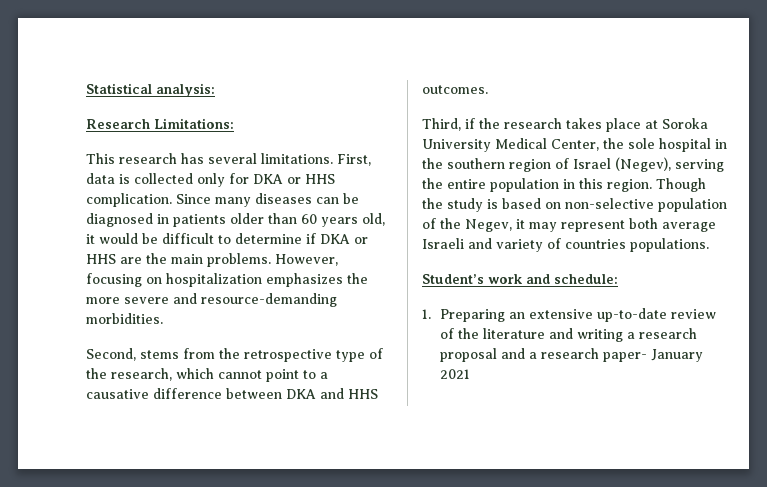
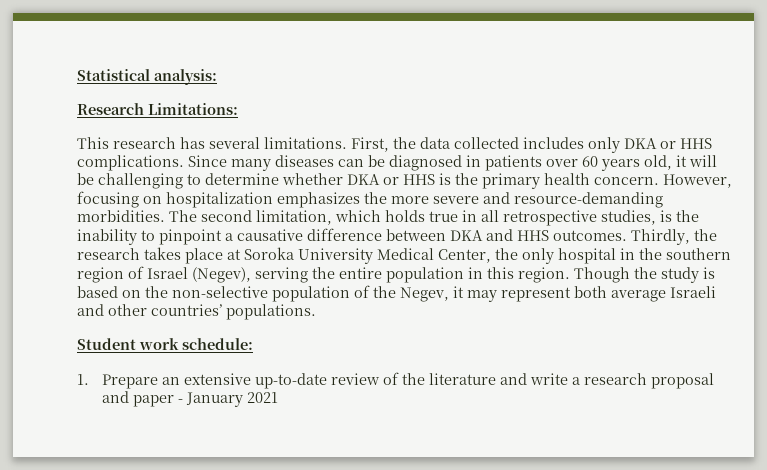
[86,173,335,187] [86,193,172,207] data is collected only for DKA or HHS complication. -> [393,137,712,153] [77,155,184,171] the data collected includes only DKA or HHS complications.
[230,213,297,224] older than -> [546,159,578,167] over
[99,233,214,244] would be difficult -> [689,155,717,167] [77,173,183,189] will be challenging
[306,233,368,244] [86,253,271,267] if DKA or HHS are the main problems. -> [282,173,659,189] whether DKA or HHS is the primary health concern.
[86,348,383,362] [86,368,316,382] // Second, stems from the retrospective type of the research, which cannot point to -> [169,210,699,226] [77,229,222,245] The second limitation, which holds true in all retrospective studies, is the inability to pinpoint
[422,118,475,131] // Third, if -> [631,229,690,245] Thirdly,
[628,138,655,149] sole -> [522,248,554,264] only
(561, 205) none -> [145,286,168,298] the
[496,238,709,252] [422,274,550,284] variety of countries populations. // Student’s work and -> [108,304,316,320] [77,338,179,350] other countries’ populations. // Student work
[439,309,505,322] Preparing -> [102,374,159,389] Prepare
[576,329,623,342] writing -> [530,373,569,385] write
[528,348,647,362] a research paper- -> [133,395,184,407] paper -

